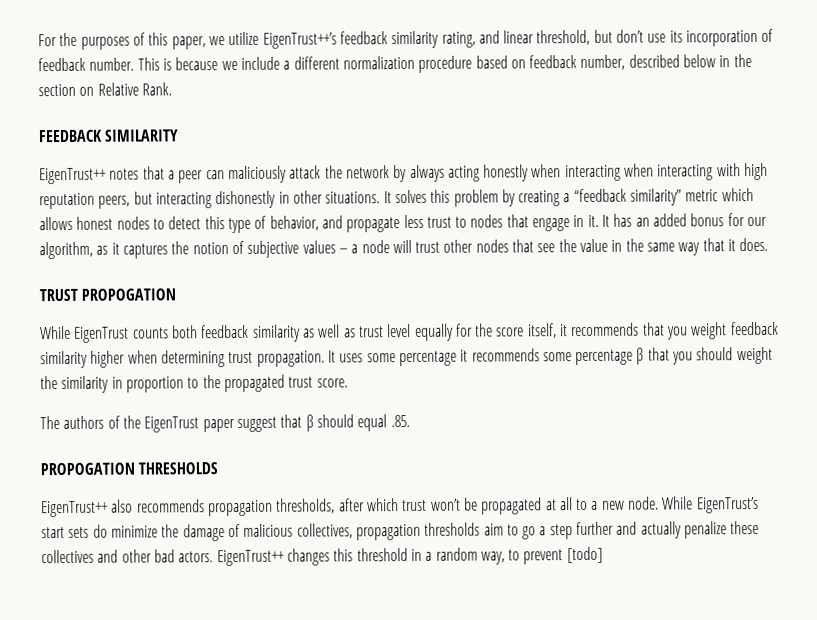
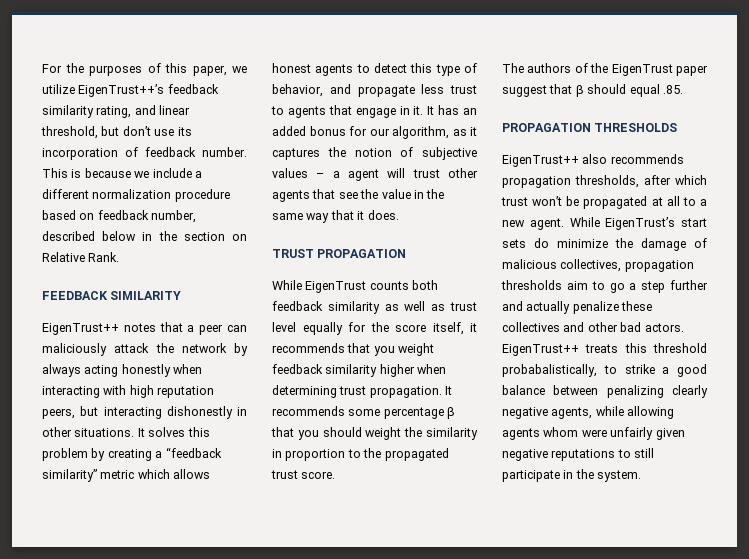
[624,163,714,181] when interacting -> (100, 392) none
[116,216,150,230] nodes -> [315,64,354,76] agents
[470,214,504,228] nodes -> [287,106,326,118] agents
[361,240,390,254] node -> [348,169,379,181] agent
[475,239,509,253] nodes -> [272,190,310,202] agents
[81,288,177,301] PROPOGATION -> [317,249,407,258] PROPAGATION
[339,349,469,367] uses some percentage it -> (453, 390) none
[40,462,135,476] PROPOGATION -> [502,123,591,132] PROPAGATION
[628,496,660,510] node. -> [529,218,564,230] agent.
[286,548,330,566] changes -> [585,344,619,353] treats
[410,546,603,565] in a random way, to prevent [todo] -> [502,364,707,377] [502,385,708,398] [502,406,675,419] [502,427,685,440] [502,448,655,461] [502,469,642,482] probabalistically, to strike a good balance between penalizing clearly negative agents, while allowing agents whom were unfairly given negative reputations to still participate in the system.

